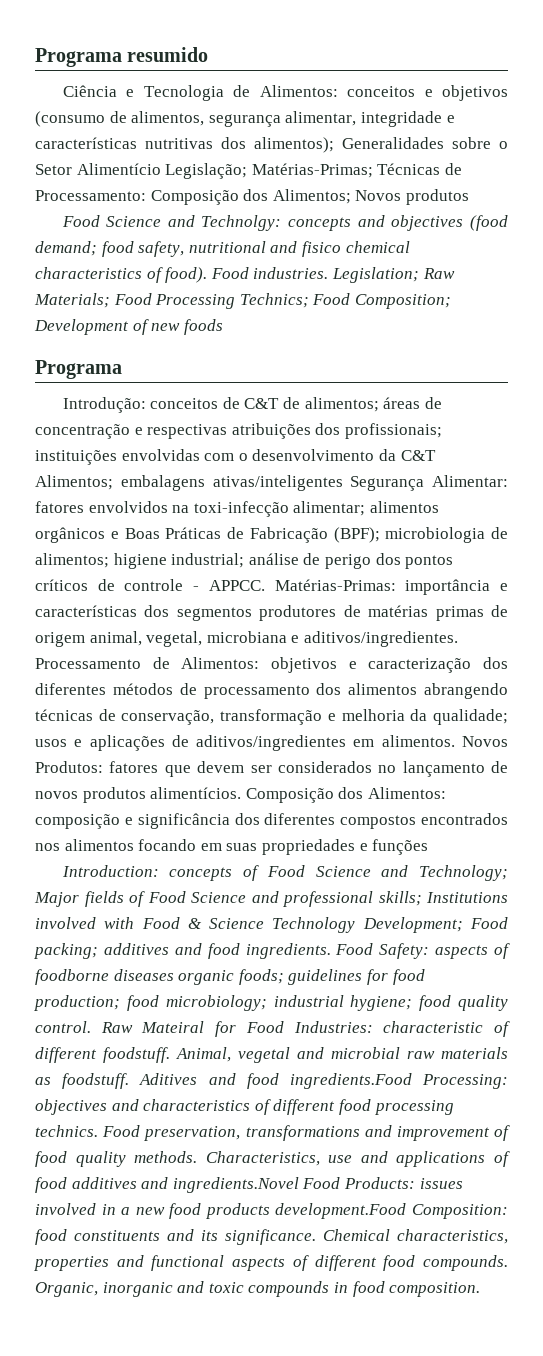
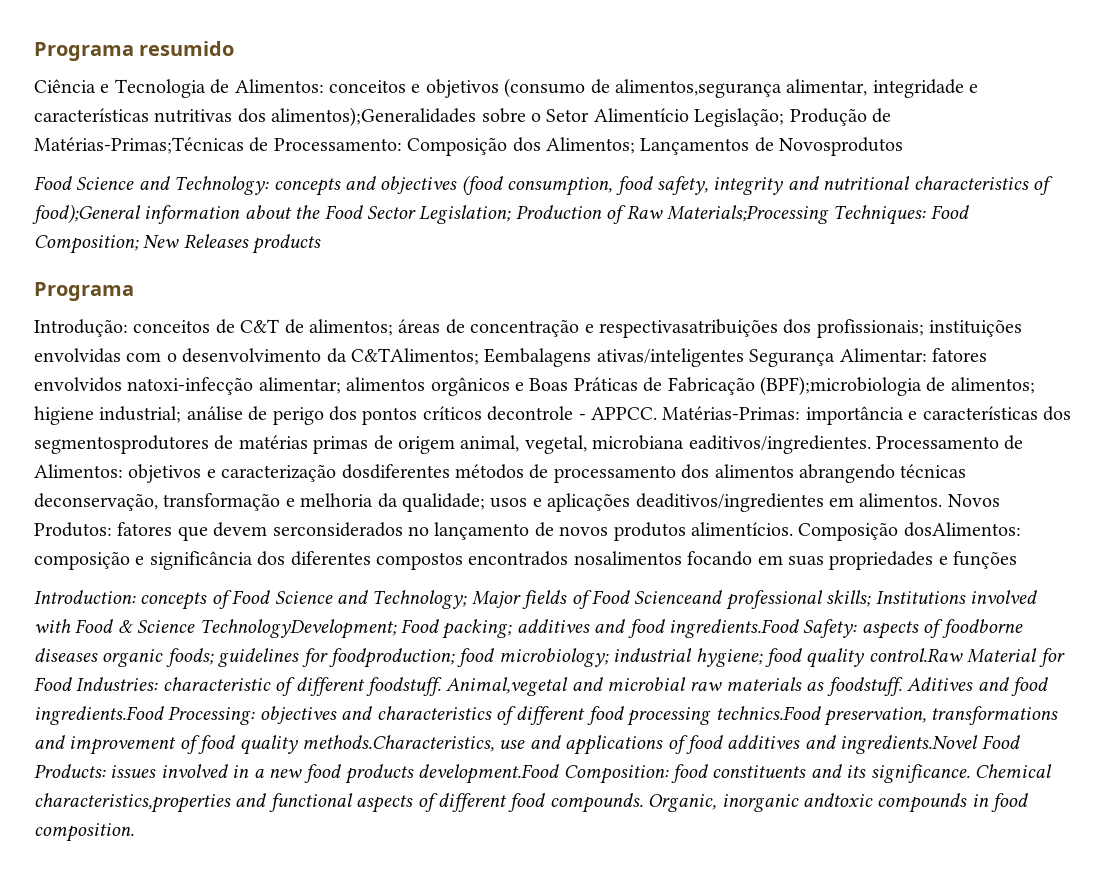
[131,111,281,127] alimentos, segurança -> [614,79,782,98] alimentos,segurança
[254,137,444,153] alimentos); Generalidades -> [271,107,477,127] alimentos);Generalidades
[251,163,441,178] Matérias-Primas; Técnicas -> [789,108,891,126] [34,137,244,154] Produção de Matérias-Primas;Técnicas
[355,189,469,205] [61,215,282,231] Novos produtos // Food Science and Technolgy: -> [640,137,904,156] [34,176,270,195] Lançamentos de Novosprodutos // Food Science and Technology:
[35,241,97,256] demand; -> [507,177,613,196] consumption,
[188,241,410,257] [35,267,455,283] [34,293,451,309] [34,319,223,335] nutritional and fisico chemical characteristics of food). Food industries. Legislation; Raw Materials; Food Processing Technics; Food Composition; Development of new foods -> [713,176,1053,195] [32,204,969,225] [34,234,322,254] integrity and nutritional characteristics of food);General information about the Food Sector Legislation; Production of Raw Materials;Processing Techniques: Food Composition; New Releases products
[147,423,311,439] respectivas atribuições -> [598,319,778,338] respectivasatribuições
[400,450,436,461] [35,475,205,491] C&T Alimentos; embalagens -> [351,348,592,367] C&TAlimentos; Eembalagens
[172,501,289,517] na toxi-infecção -> [127,377,254,395] natoxi-infecção
[333,527,486,543] (BPF); microbiologia -> [759,376,922,396] (BPF);microbiologia
[97,579,184,591] de controle -> [487,406,574,421] decontrole
[176,605,337,621] segmentos produtores -> [34,435,209,454] segmentosprodutores
[291,631,458,647] e aditivos/ingredientes. -> [688,435,871,454] eaditivos/ingredientes.
[483,657,509,669] [35,683,106,695] dos diferentes -> [341,464,450,479] dosdiferentes
[98,709,215,725] de conservação, -> [34,493,158,511] deconservação,
[171,735,347,751] de aditivos/ingredientes -> [635,493,824,512] deaditivos/ingredientes
[250,761,372,773] ser considerados -> [272,522,403,537] serconsiderados
[338,787,446,799] dos Alimentos: -> [903,522,1021,537] dosAlimentos:
[35,839,134,851] nos alimentos -> [573,551,682,565] nosalimentos
[191,891,279,903] Science and -> [634,590,723,604] Scienceand
[272,917,463,933] Technology Development; -> [199,619,397,639] TechnologyDevelopment;
[245,943,374,959] ingredients. Food -> [668,619,799,638] ingredients.Food
[392,969,425,985] [34,995,120,1011] food production; -> [329,648,455,668] foodproduction;
[35,1021,205,1033] control. Raw Mateiral -> [868,648,1038,663] control.Raw Material
[176,1047,290,1063] Animal, vegetal -> [446,677,569,696] Animal,vegetal
[35,1125,141,1137] technics. Food -> [715,706,821,720] technics.Food
[134,1151,320,1166] methods. Characteristics, -> [302,735,494,752] methods.Characteristics,
[397,1229,508,1244] [34,1256,109,1271] characteristics, properties -> [34,793,231,813] characteristics,properties
[177,1281,244,1293] and toxic -> [802,793,873,807] andtoxic

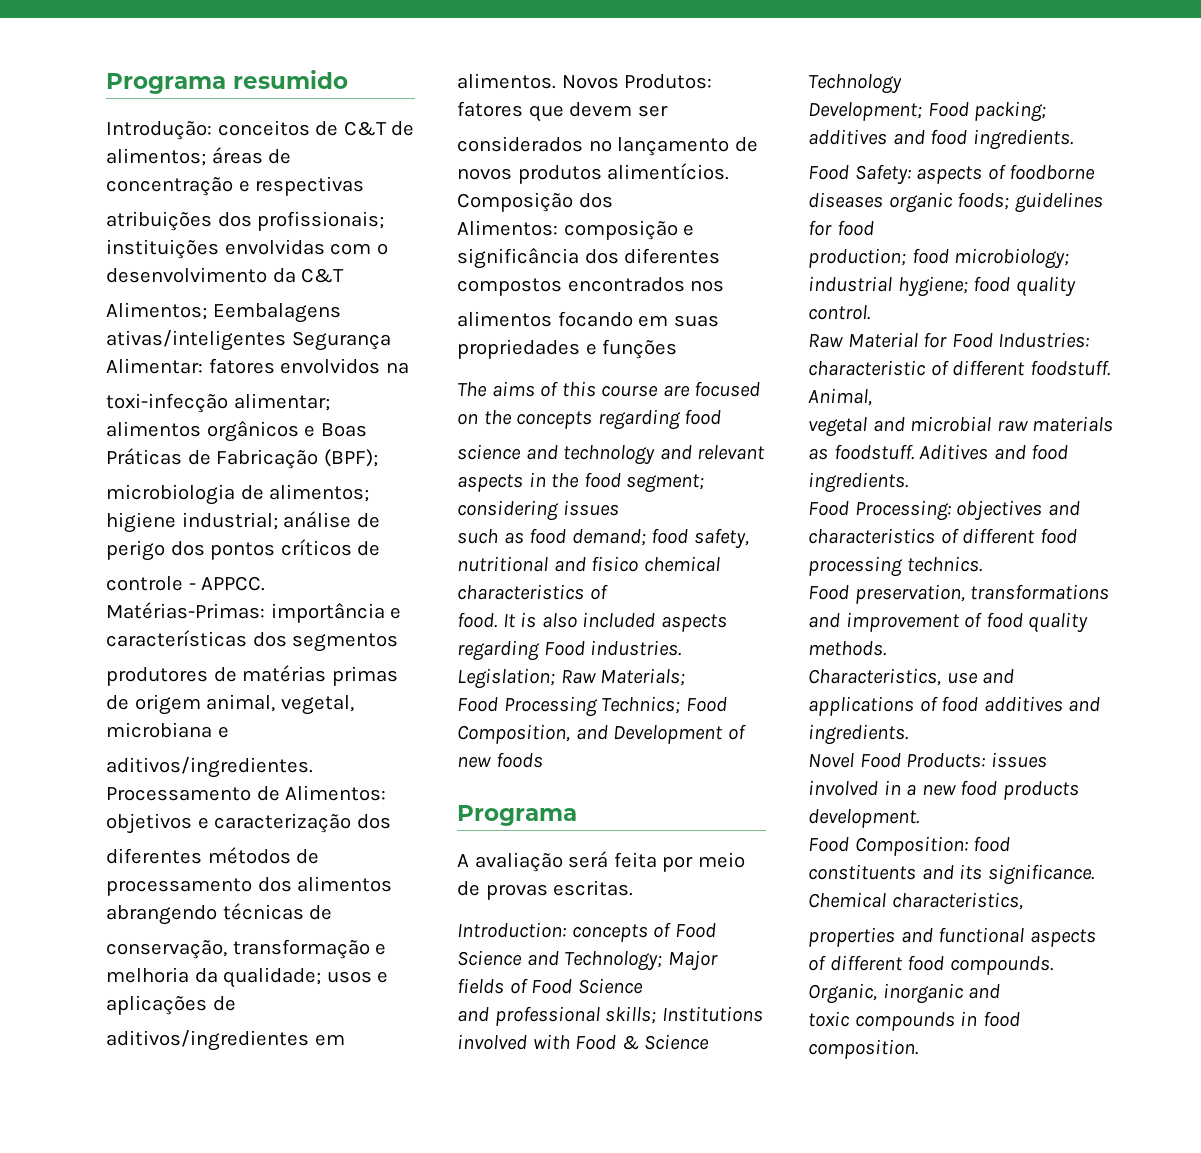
[34,78,979,98] [34,107,891,127] [34,137,904,156] [34,175,1053,196] [32,204,969,225] [34,234,322,254] [34,282,134,301] // Ciência e Tecnologia de Alimentos: conceitos e objetivos (consumo de alimentos,segurança alimentar, integridade e características nutritivas dos alimentos);Generalidades sobre o Setor Alimentício Legislação; Produção de Matérias-Primas;Técnicas de Processamento: Composição dos Alimentos; Lançamentos de Novosprodutos // Food Science and Technology: concepts and objectives (food consumption, food safety, integrity and nutritional characteristics of food);General information about the Food Sector Legislation; Production of Raw Materials;Processing Techniques: Food Composition; New Releases products // Programa -> (348, 79) none
[598,319,778,338] respectivasatribuições -> [255,176,365,196] [106,211,212,231] respectivas // atribuições
[351,348,479,365] C&TAlimentos; -> [301,268,345,283] [106,302,207,320] C&T // Alimentos;
[127,377,254,395] natoxi-infecção -> [385,362,409,374] [106,393,228,413] na // toxi-infecção
[759,376,922,396] (BPF);microbiologia -> [323,449,378,467] [106,484,235,505] (BPF); // microbiologia
[487,406,574,421] decontrole -> [357,541,381,556] [106,576,183,591] de // controle
[34,435,209,454] segmentosprodutores -> [292,633,399,652] [106,667,208,686] segmentos // produtores
[688,435,871,454] eaditivos/ingredientes. -> [217,726,229,738] [106,757,313,778] e // aditivos/ingredientes.
[341,464,450,479] dosdiferentes -> [356,814,391,829] [106,848,202,864] dos // diferentes
[34,493,158,511] deconservação, -> [309,905,333,920] [106,940,227,959] de // conservação,
[635,493,824,512] deaditivos/ingredientes -> [212,996,236,1011] [106,1030,309,1051] de // aditivos/ingredientes
[272,522,403,537] serconsiderados -> [637,105,668,117] [457,136,583,152] ser // considerados
[903,522,1021,537] dosAlimentos: -> [578,193,613,208] [457,220,558,236] dos // Alimentos:
[573,551,682,565] nosalimentos -> [690,280,725,292] [457,311,552,327] nos // alimentos
(1018, 560) none -> [457,381,761,397] [457,409,722,430] [457,444,766,465] [457,472,705,493] [457,500,619,521] [457,528,749,549] [457,556,720,572] [457,584,608,600] [457,612,727,632] [457,640,682,661] [457,668,686,689] [457,696,727,717] [457,724,746,744] [457,752,543,768] [457,805,577,826] [457,851,745,872] [457,880,634,900] // The aims of this course are focused on the concepts regarding food // science and technology and relevant aspects in the food segment; considering issues // such as food demand; food safety, nutritional and fisico chemical characteristics of // food. It is also included aspects regarding Food industries. Legislation; Raw Materials; // Food Processing Technics; Food Composition, and Development of new foods // Programa // A avaliação será feita por meio de provas escritas.
[634,590,723,604] Scienceand -> [577,978,643,994] [457,1007,489,1022] Science // and
[199,619,397,639] TechnologyDevelopment; -> [808,74,902,94] [808,102,922,121] Technology // Development;
[668,619,799,638] ingredients.Food -> [972,129,1073,150] [808,165,849,180] ingredients. // Food
[329,648,455,668] foodproduction; -> [836,220,874,236] [808,248,906,268] food // production;
[868,648,963,662] control.Raw -> [808,305,870,320] [808,334,843,348] control. // Raw
[446,677,569,696] Animal,vegetal -> [808,388,872,406] [808,417,867,437] Animal, // vegetal
[34,706,164,725] ingredients.Food -> [808,472,908,493] [808,501,849,516] ingredients. // Food
[715,706,821,720] technics.Food -> [906,556,982,572] [808,585,849,600] technics. // Food
[302,735,494,752] methods.Characteristics, -> [808,641,886,656] [808,668,941,686] methods. // Characteristics,
[840,735,979,754] ingredients.Novel -> [808,724,908,745] [808,753,854,768] ingredients. // Novel
[418,764,560,784] development.Food -> [808,809,919,828] [808,837,849,852] development. // Food
[34,793,231,813] characteristics,properties -> [891,892,1023,910] [808,927,895,947] characteristics, // properties
[802,793,873,807] andtoxic -> [968,984,1001,999] [808,1011,850,1027] and // toxic

